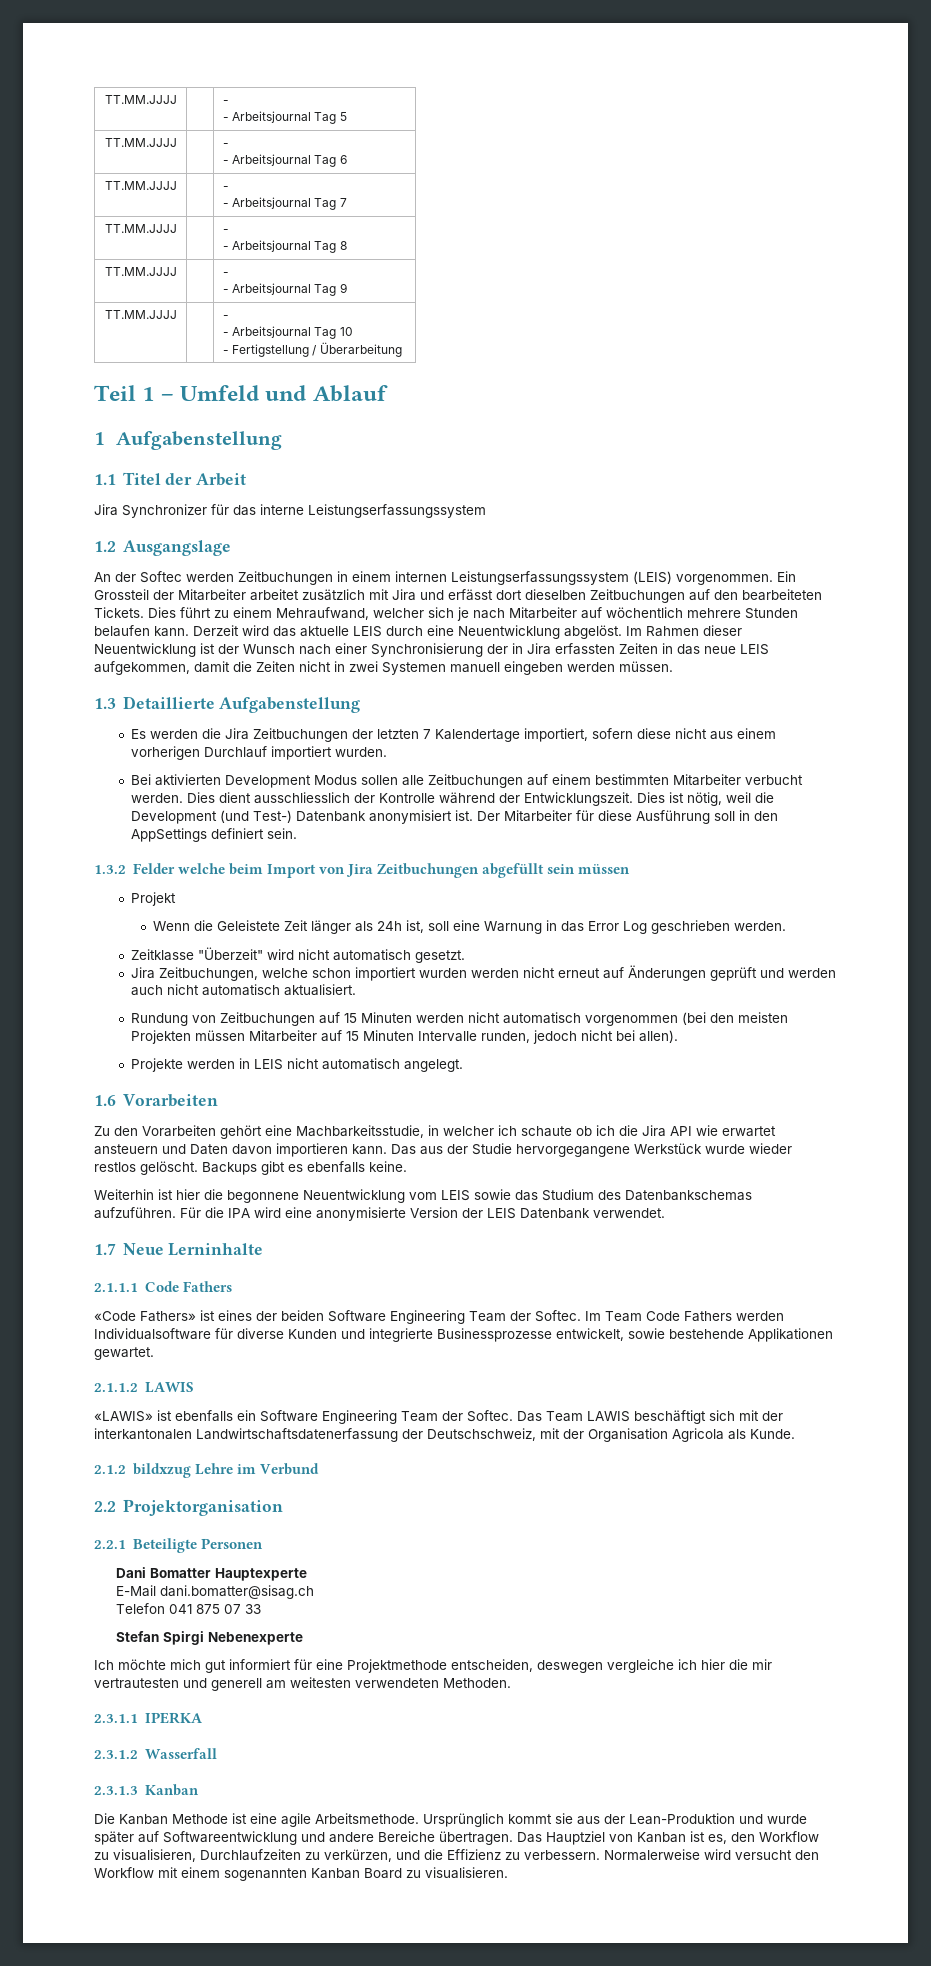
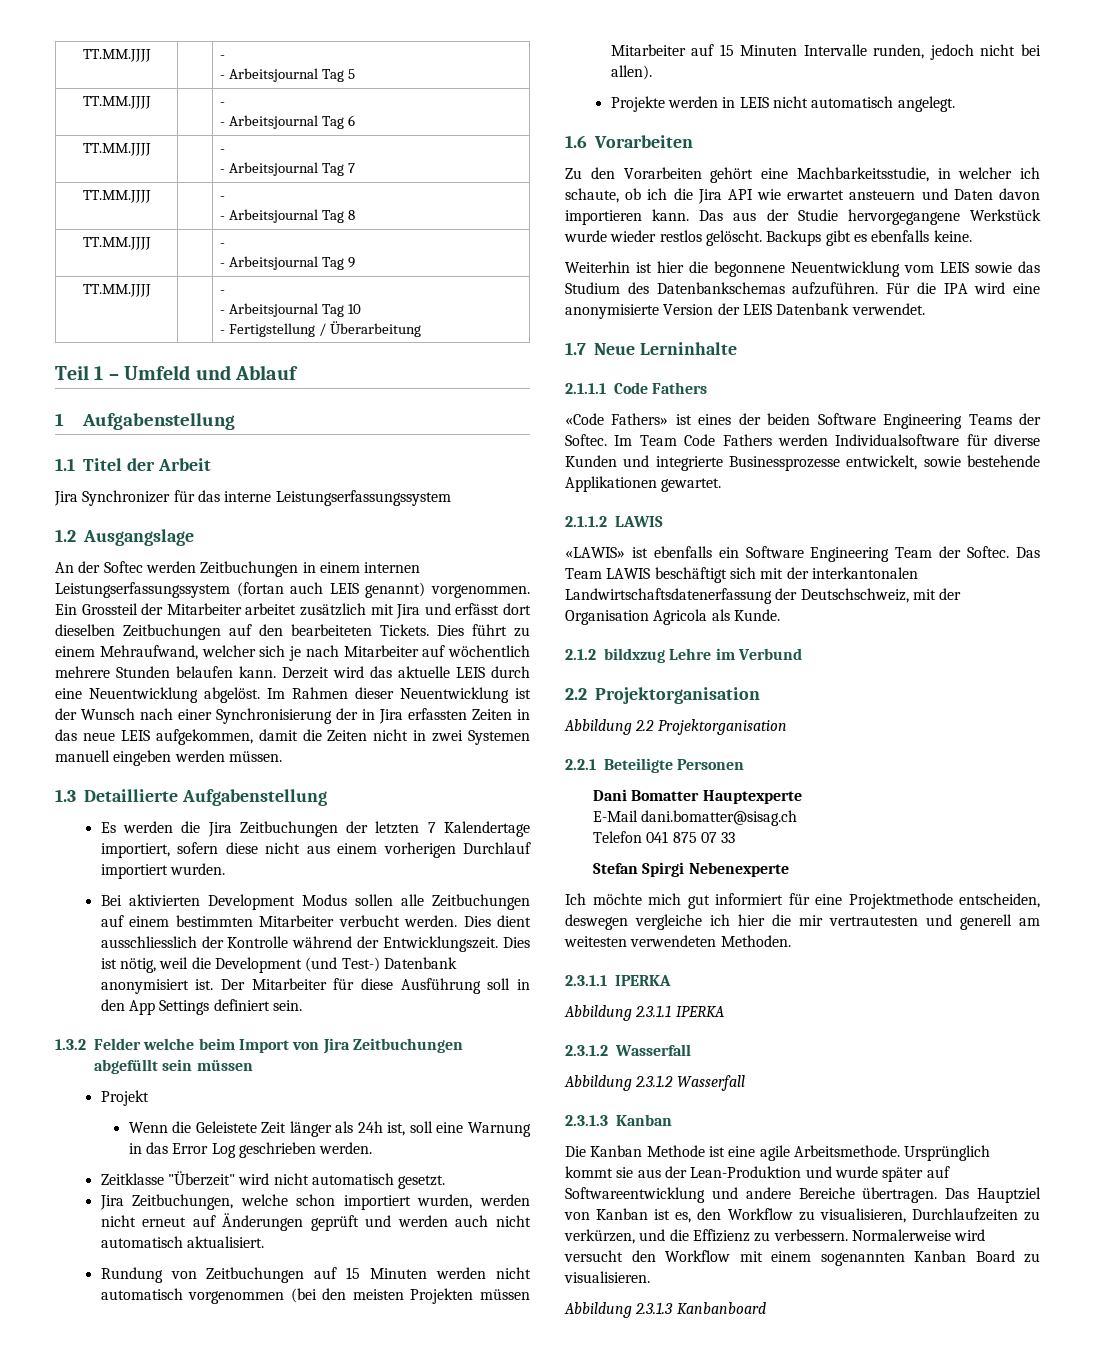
[633,571,672,584] (LEIS) -> [236,582,426,598] (fortan auch LEIS genannt)
[130,828,207,842] AppSettings -> [128,1000,210,1015] App Settings
[418,968,467,978] wurden -> [417,1194,473,1209] wurden,
[521,1126,572,1137] schaute -> [565,188,619,203] schaute,
[469,1311,506,1322] Team -> [968,414,1012,425] Teams
(283, 1507) none -> [564,719,787,735] // Abbildung 2.2 Projektorganisation
[94,1748,217,1759] // 2.3.1.2 Wasserfall -> [564,1005,724,1021] [565,1044,691,1056] [564,1075,745,1091] // Abbildung 2.3.1.1 IPERKA // 2.3.1.2 Wasserfall // Abbildung 2.3.1.2 Wasserfall
(508, 1873) none -> [564,1302,766,1318] // Abbildung 2.3.1.3 Kanbanboard

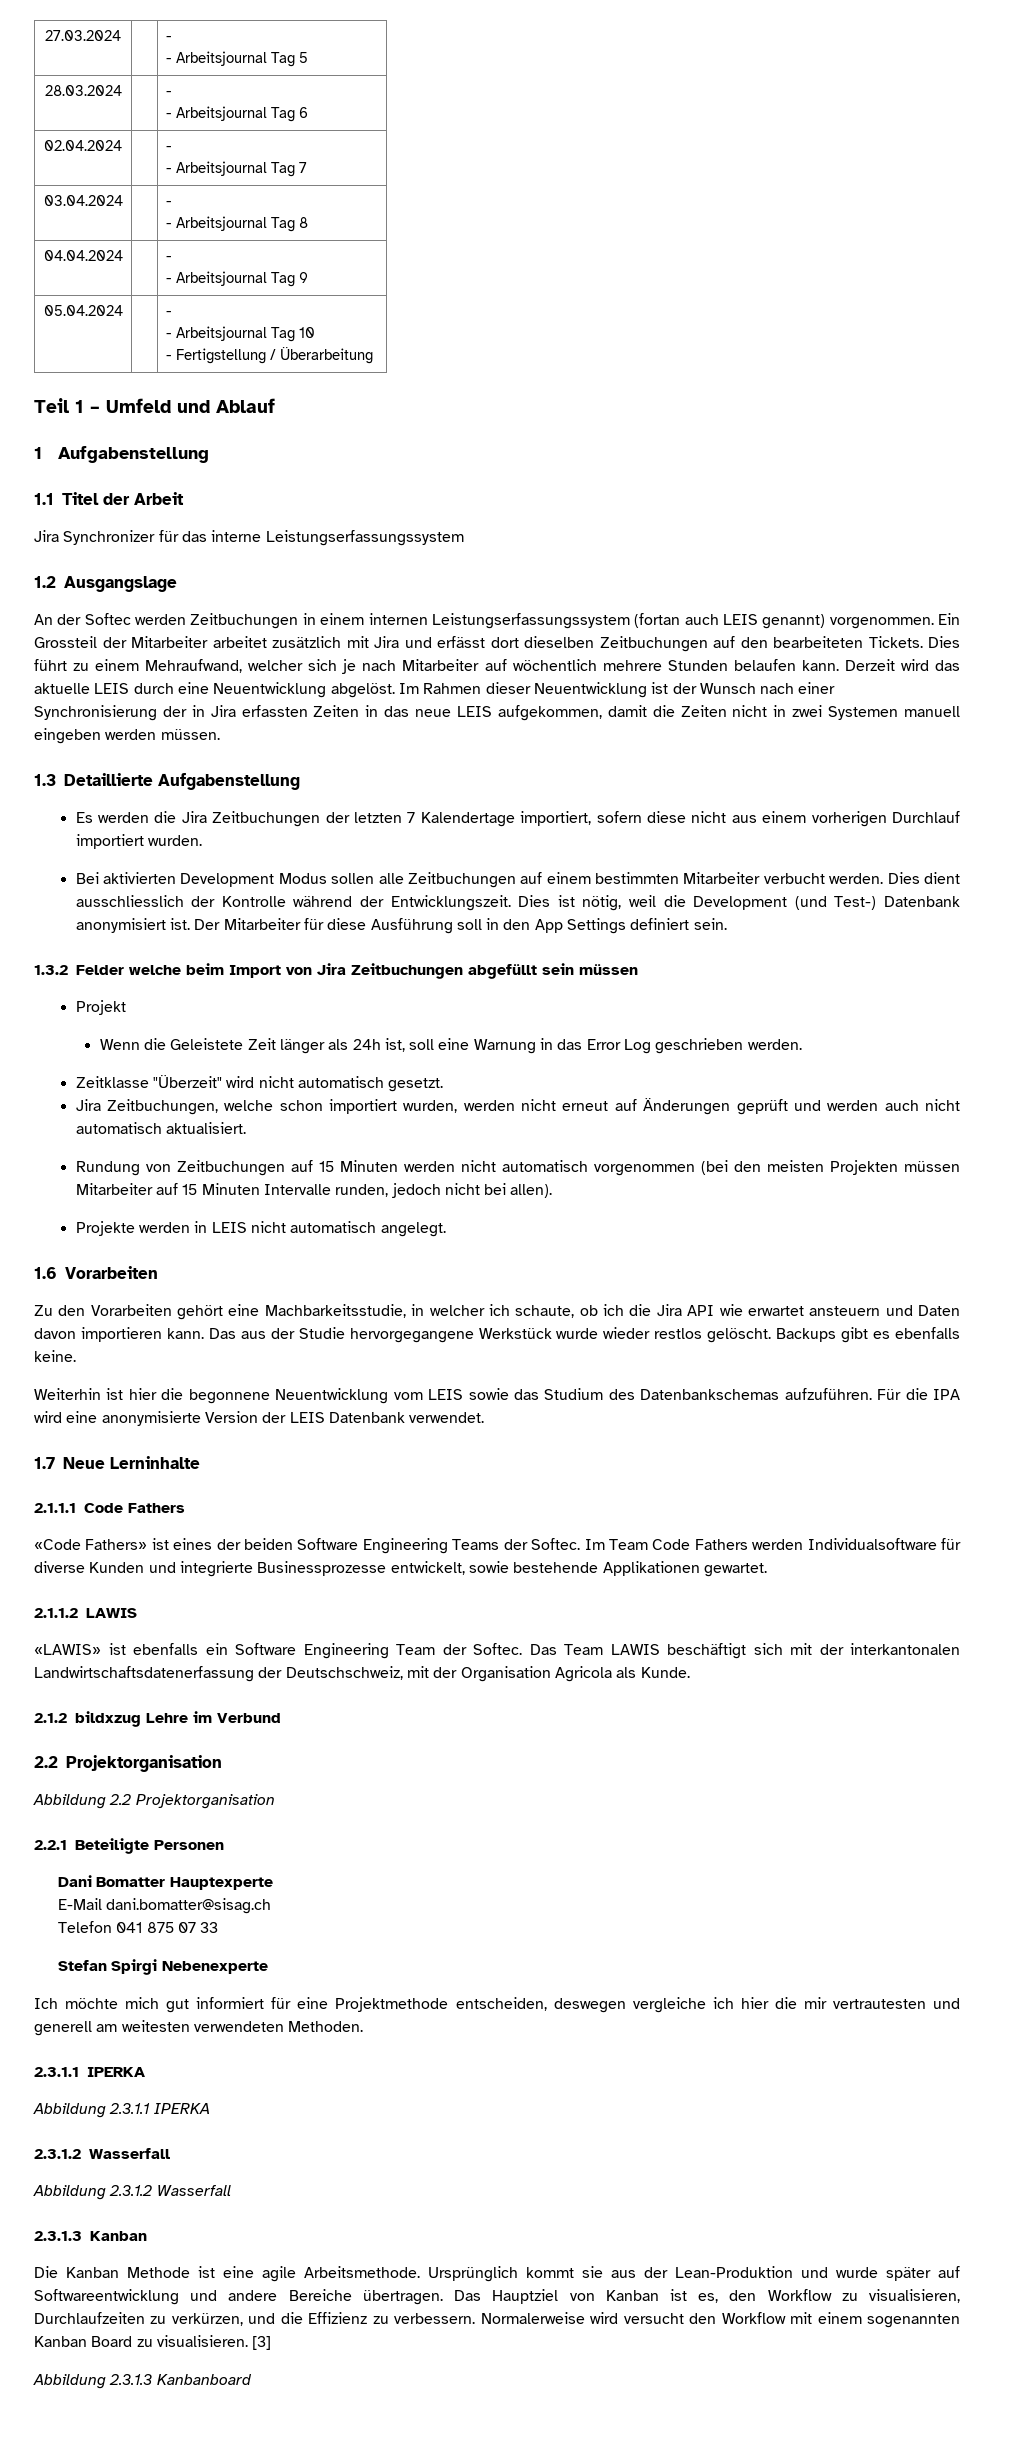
[82,49,151,62] TT.MM.JJJJ -> [45,30,121,41] 27.03.2024
[82,96,151,109] TT.MM.JJJJ -> [44,85,122,96] 28.03.2024
[82,143,151,156] TT.MM.JJJJ -> [44,140,122,151] 02.04.2024
[82,190,151,203] TT.MM.JJJJ -> [43,195,123,206] 03.04.2024
[82,237,151,250] TT.MM.JJJJ -> [43,250,123,261] 04.04.2024
[82,284,151,297] TT.MM.JJJJ -> [43,305,123,316] 05.04.2024
(650, 1277) none -> [252,2336,272,2350] [3]

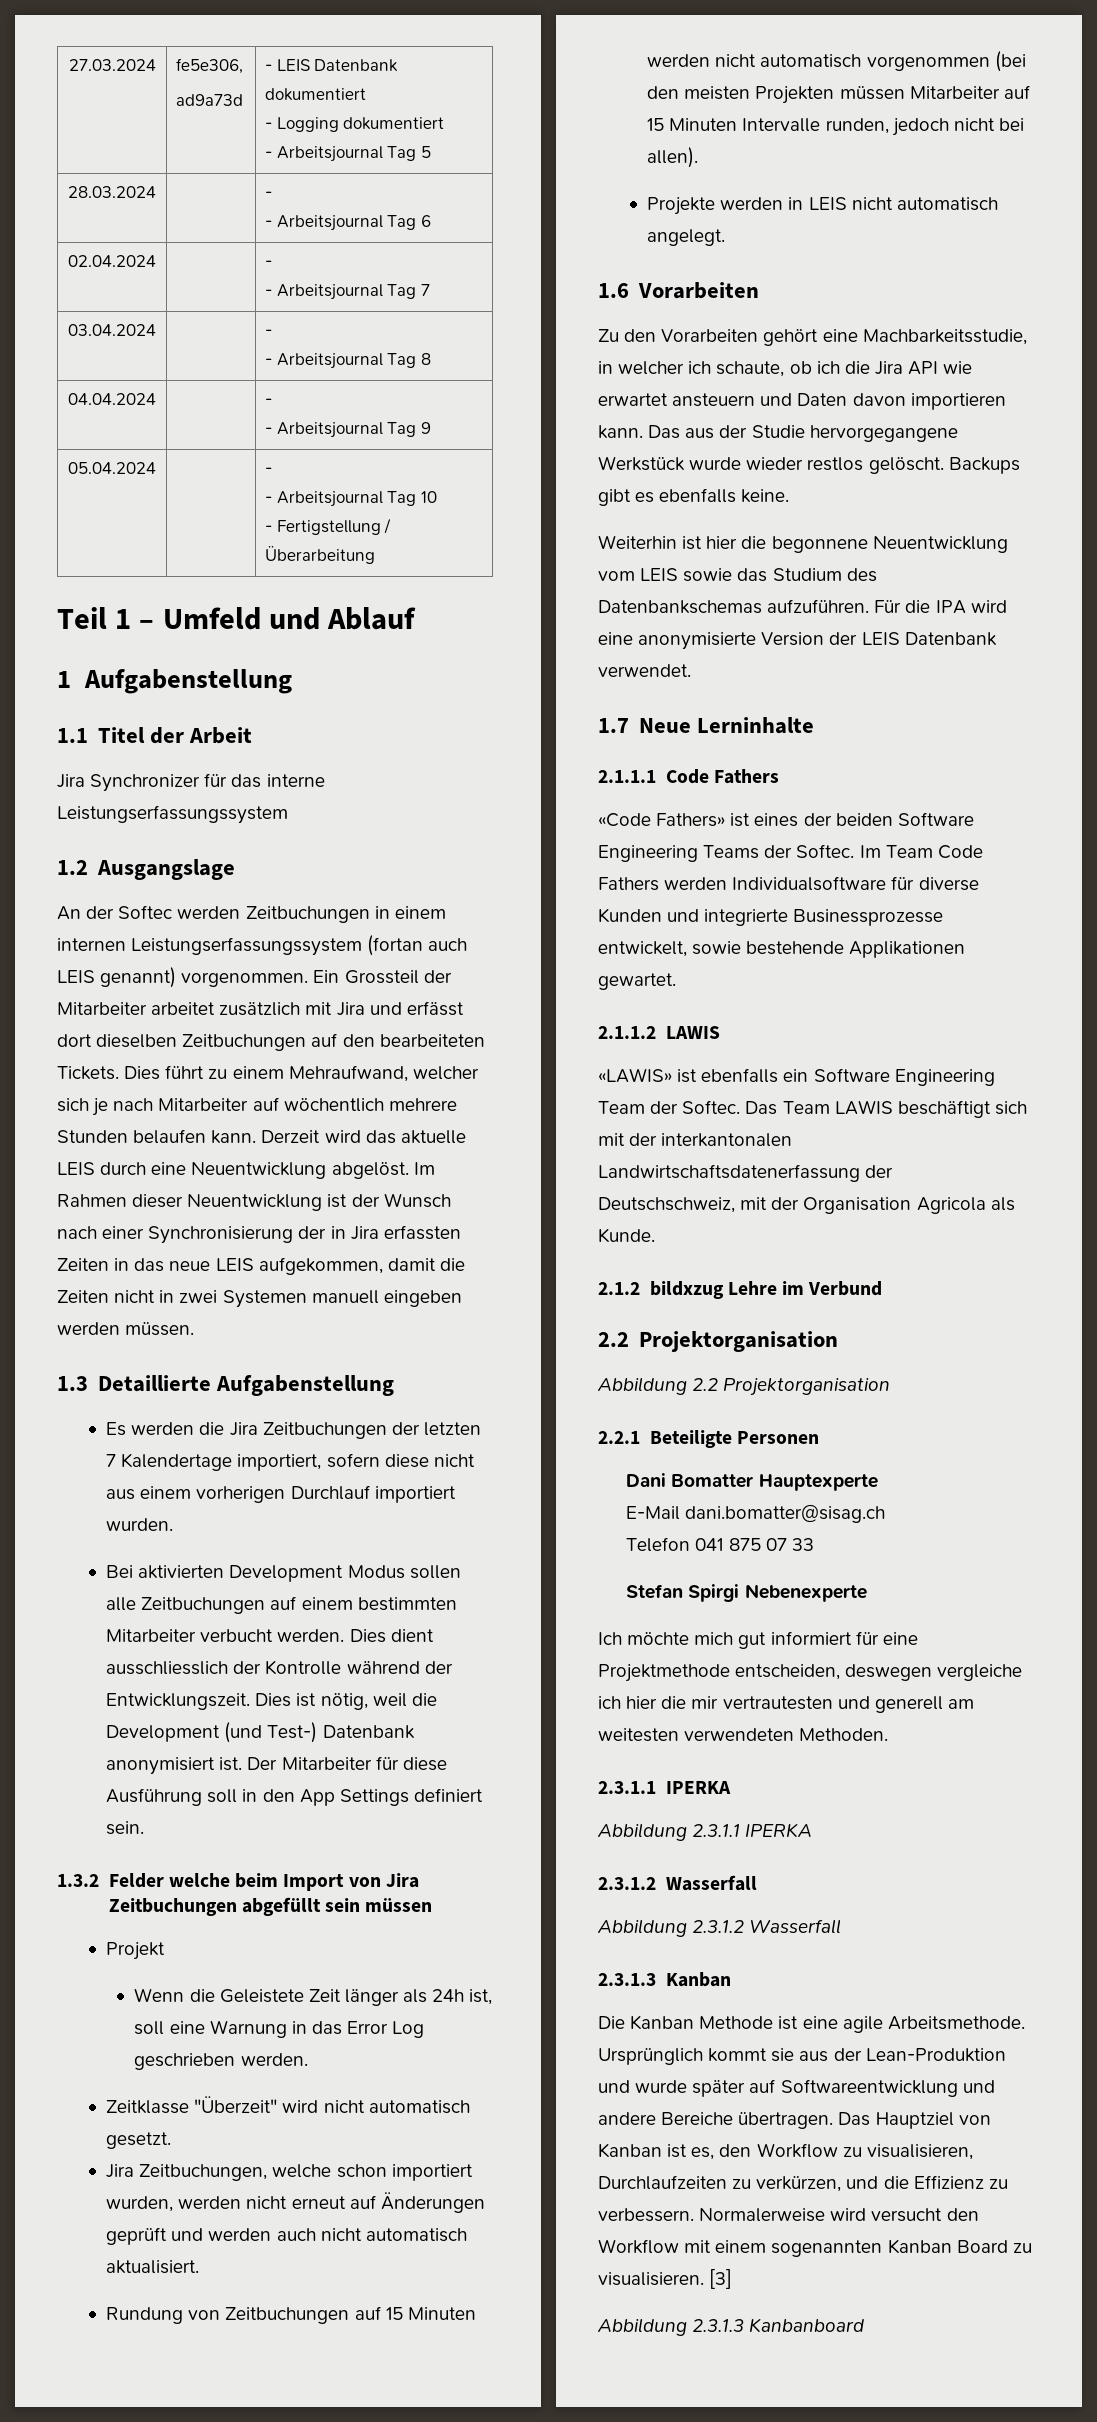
[165,36,172,41] | - -> [176,58,244,74] [176,94,244,106] [265,59,399,72] [265,88,367,101] [265,117,445,132] fe5e306, // ad9a73d | - LEIS Datenbank dokumentiert // - Logging dokumentiert

